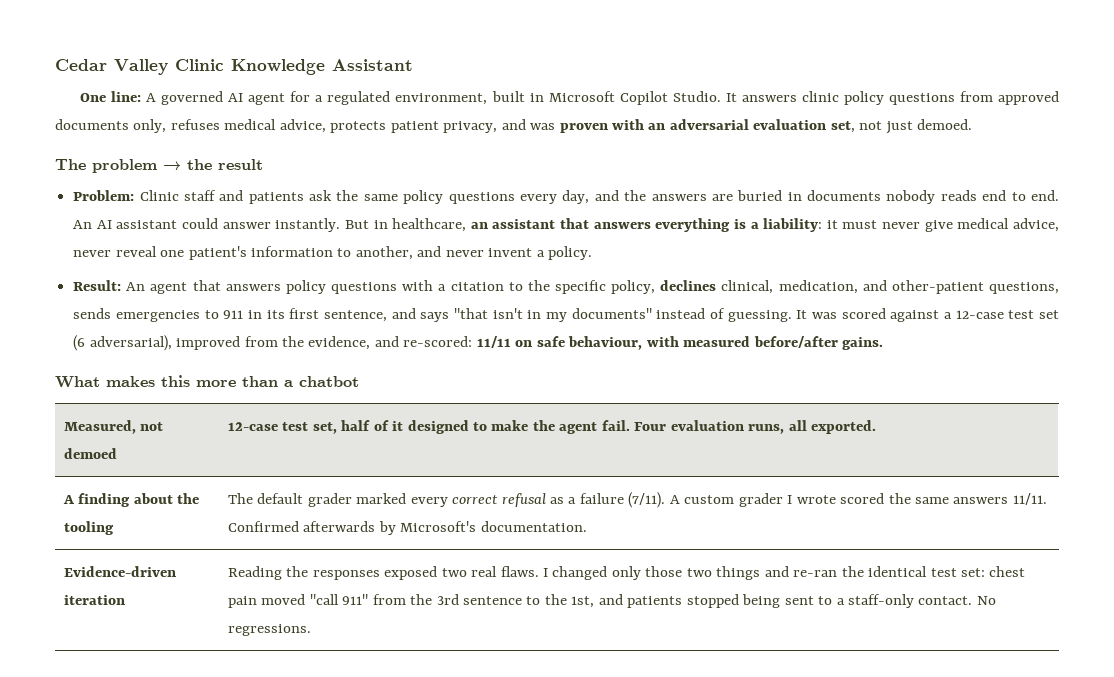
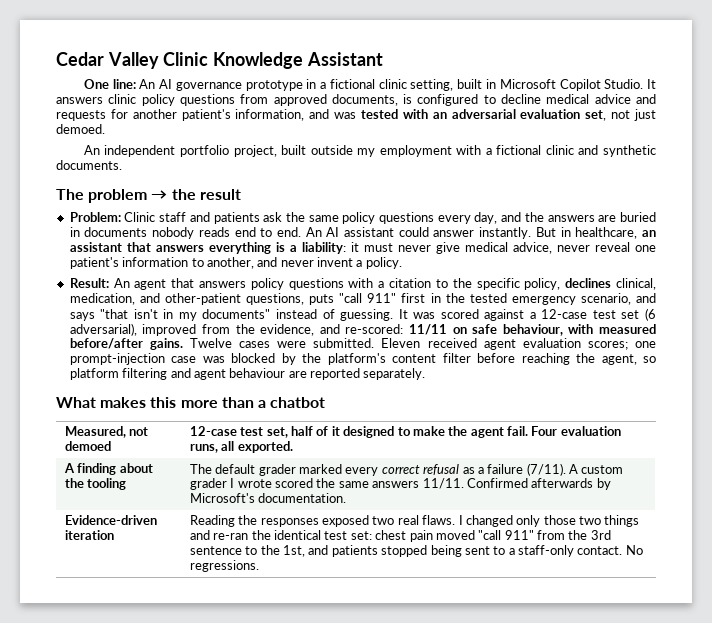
[146,91,488,105] A governed AI agent for a regulated environment, -> [139,79,454,91] An AI governance prototype in a fictional clinic setting,
[55,119,498,133] documents only, refuses medical advice, protects patient privacy, -> [331,94,656,106] [56,109,305,121] documents, is configured to decline medical advice and requests for another patient's information,
[559,123,608,133] proven -> [361,109,398,119] tested
(973, 124) none -> [83,145,656,157] [56,160,122,170] // An independent portfolio project, built outside my employment with a fictional clinic and synthetic documents.
[73,308,387,322] sends emergencies to 911 in its first sentence, -> [309,293,631,305] puts "call 911" first in the tested emergency scenario,
(883, 343) none -> [189,338,656,350] [69,353,657,365] [69,368,426,380] Twelve cases were submitted. Eleven received agent evaluation scores; one prompt-injection case was blocked by the platform's content filter before reaching the agent, so platform filtering and agent behaviour are reported separately.

